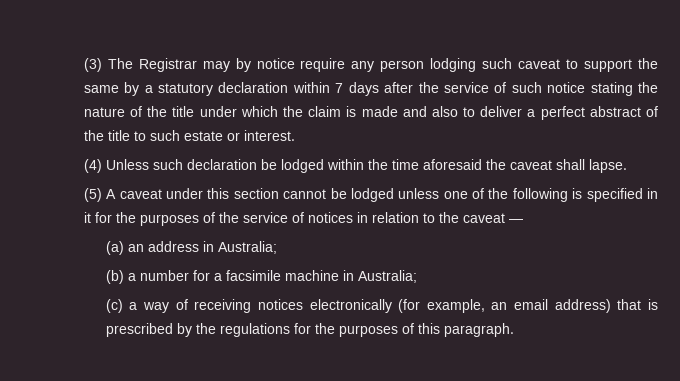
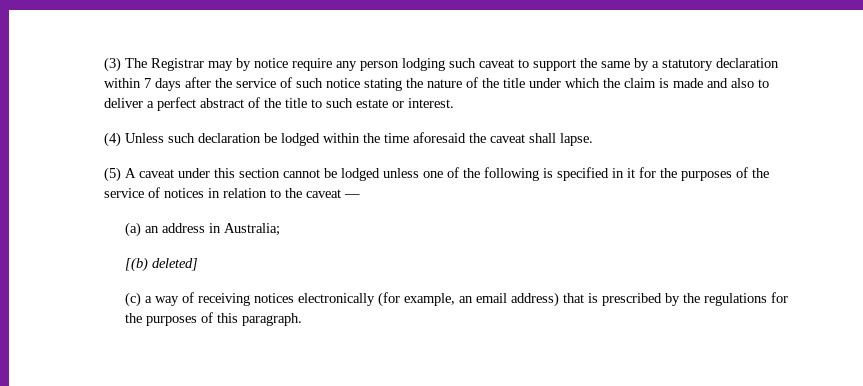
[105,270,417,284] (b) a number for a facsimile machine in Australia; -> [124,257,198,272] [(b) deleted]

